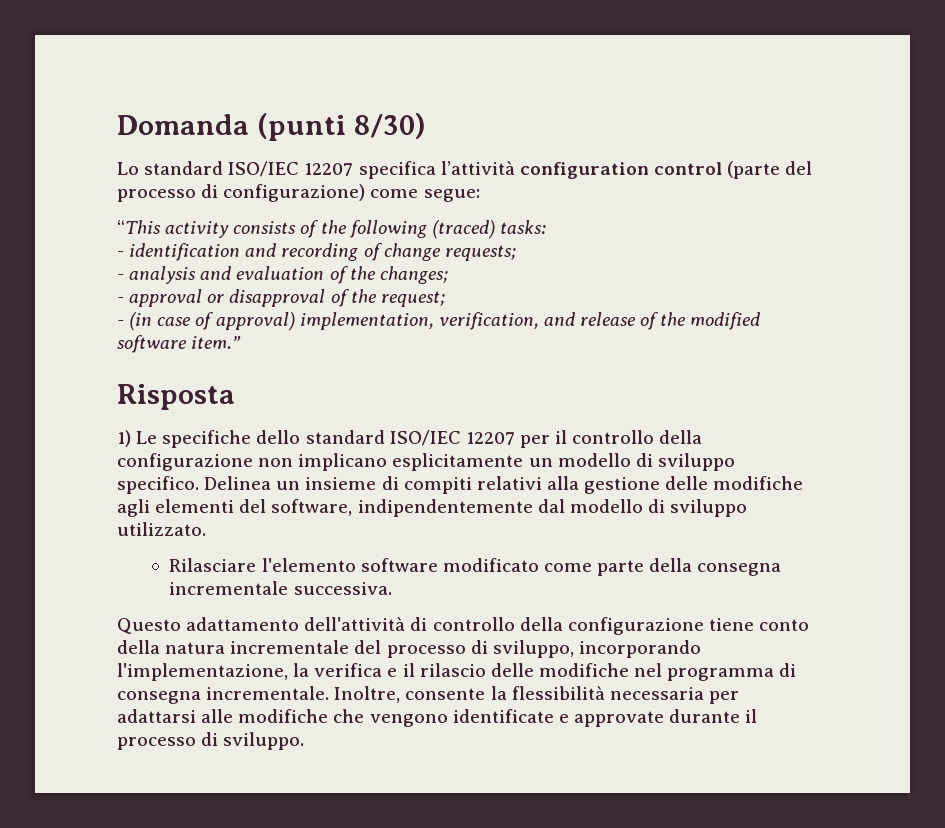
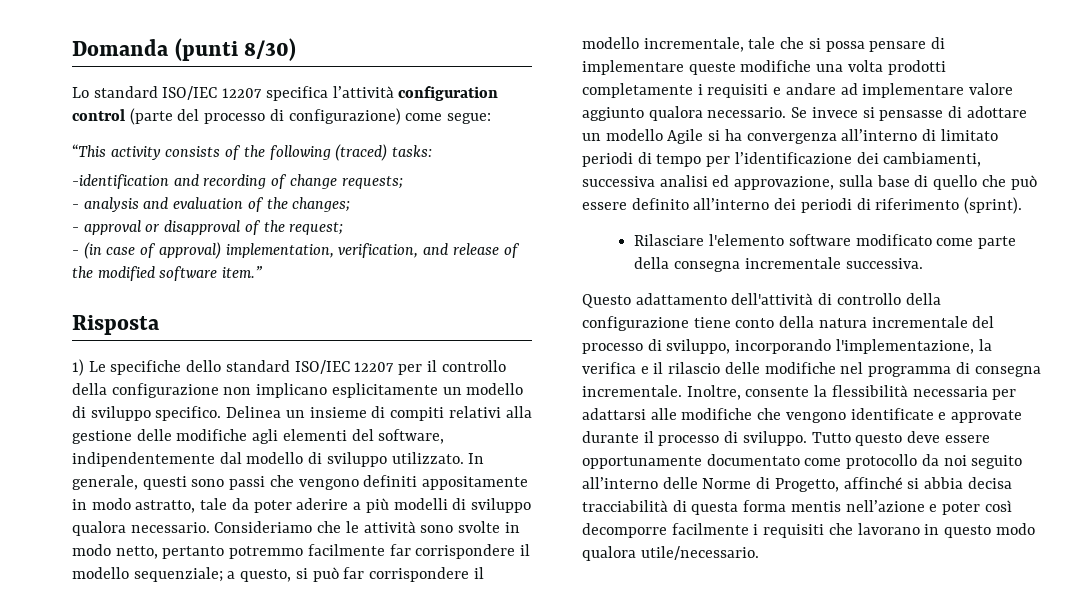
[117,243,241,261] - identification -> [72,174,169,189] -identification
(206, 529) none -> [468,453,485,464] [72,475,529,490] [72,498,531,513] [72,521,520,536] [72,544,531,559] [72,567,484,582] [582,37,946,52] [582,60,946,75] [582,83,1014,98] [582,106,1027,121] [582,129,998,144] [582,152,982,167] [582,175,1037,190] [582,197,1023,214] In generale, questi sono passi che vengono definiti appositamente in modo astratto, tale da poter aderire a più modelli di sviluppo qualora necessario. Consideriamo che le attività sono svolte in modo netto, pertanto potremmo facilmente far corrispondere il modello sequenziale; a questo, si può far corrispondere il modello incrementale, tale che si possa pensare di implementare queste modifiche una volta prodotti completamente i requisiti e andare ad implementare valore aggiunto qualora necessario. Se invece si pensasse di adottare un modello Agile si ha convergenza all’interno di limitato periodi di tempo per l’identificazione dei cambiamenti, successiva analisi ed approvazione, sulla base di quello che può essere definito all’interno dei periodi di riferimento (sprint).
(305, 741) none -> [811,431,990,446] [582,454,1023,469] [582,477,1012,492] [582,500,1012,515] [582,523,1035,538] [582,546,759,561] Tutto questo deve essere opportunamente documentato come protocollo da noi seguito all’interno delle Norme di Progetto, affinché si abbia decisa tracciabilità di questa forma mentis nell’azione e poter così decomporre facilmente i requisiti che lavorano in questo modo qualora utile/necessario.

